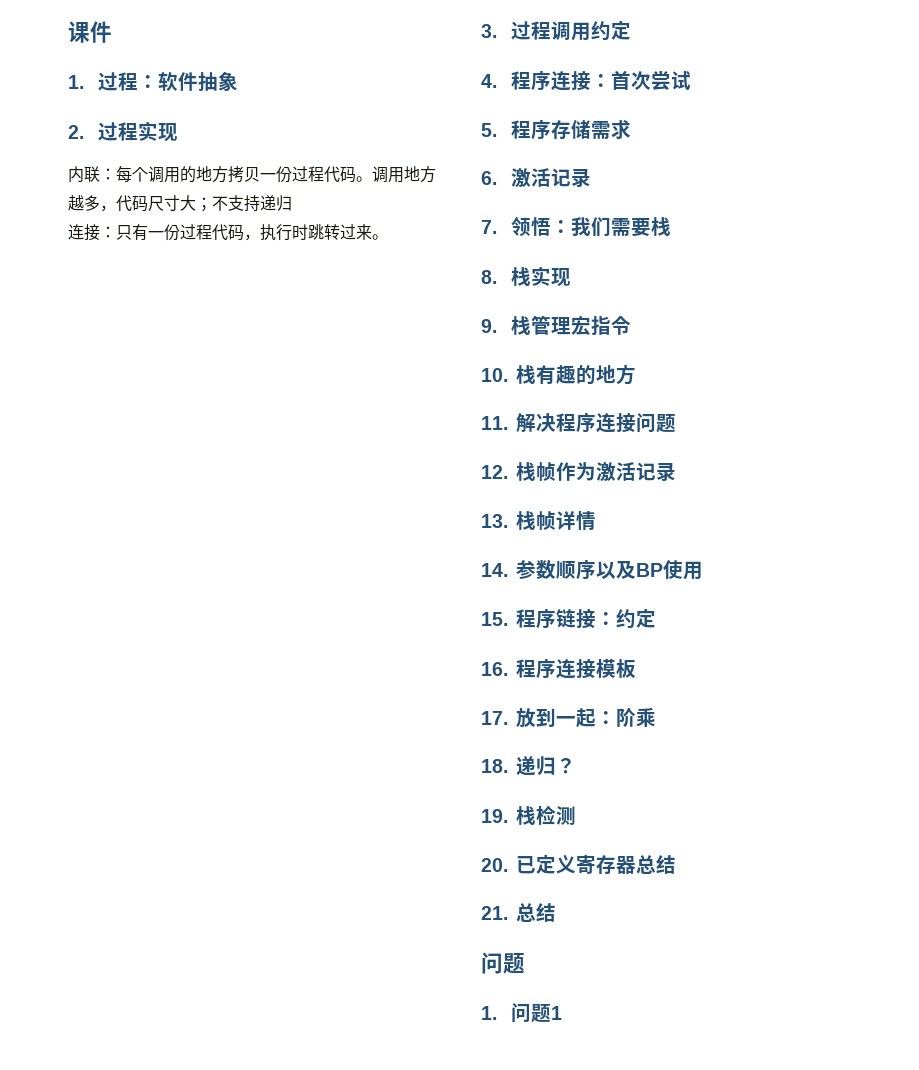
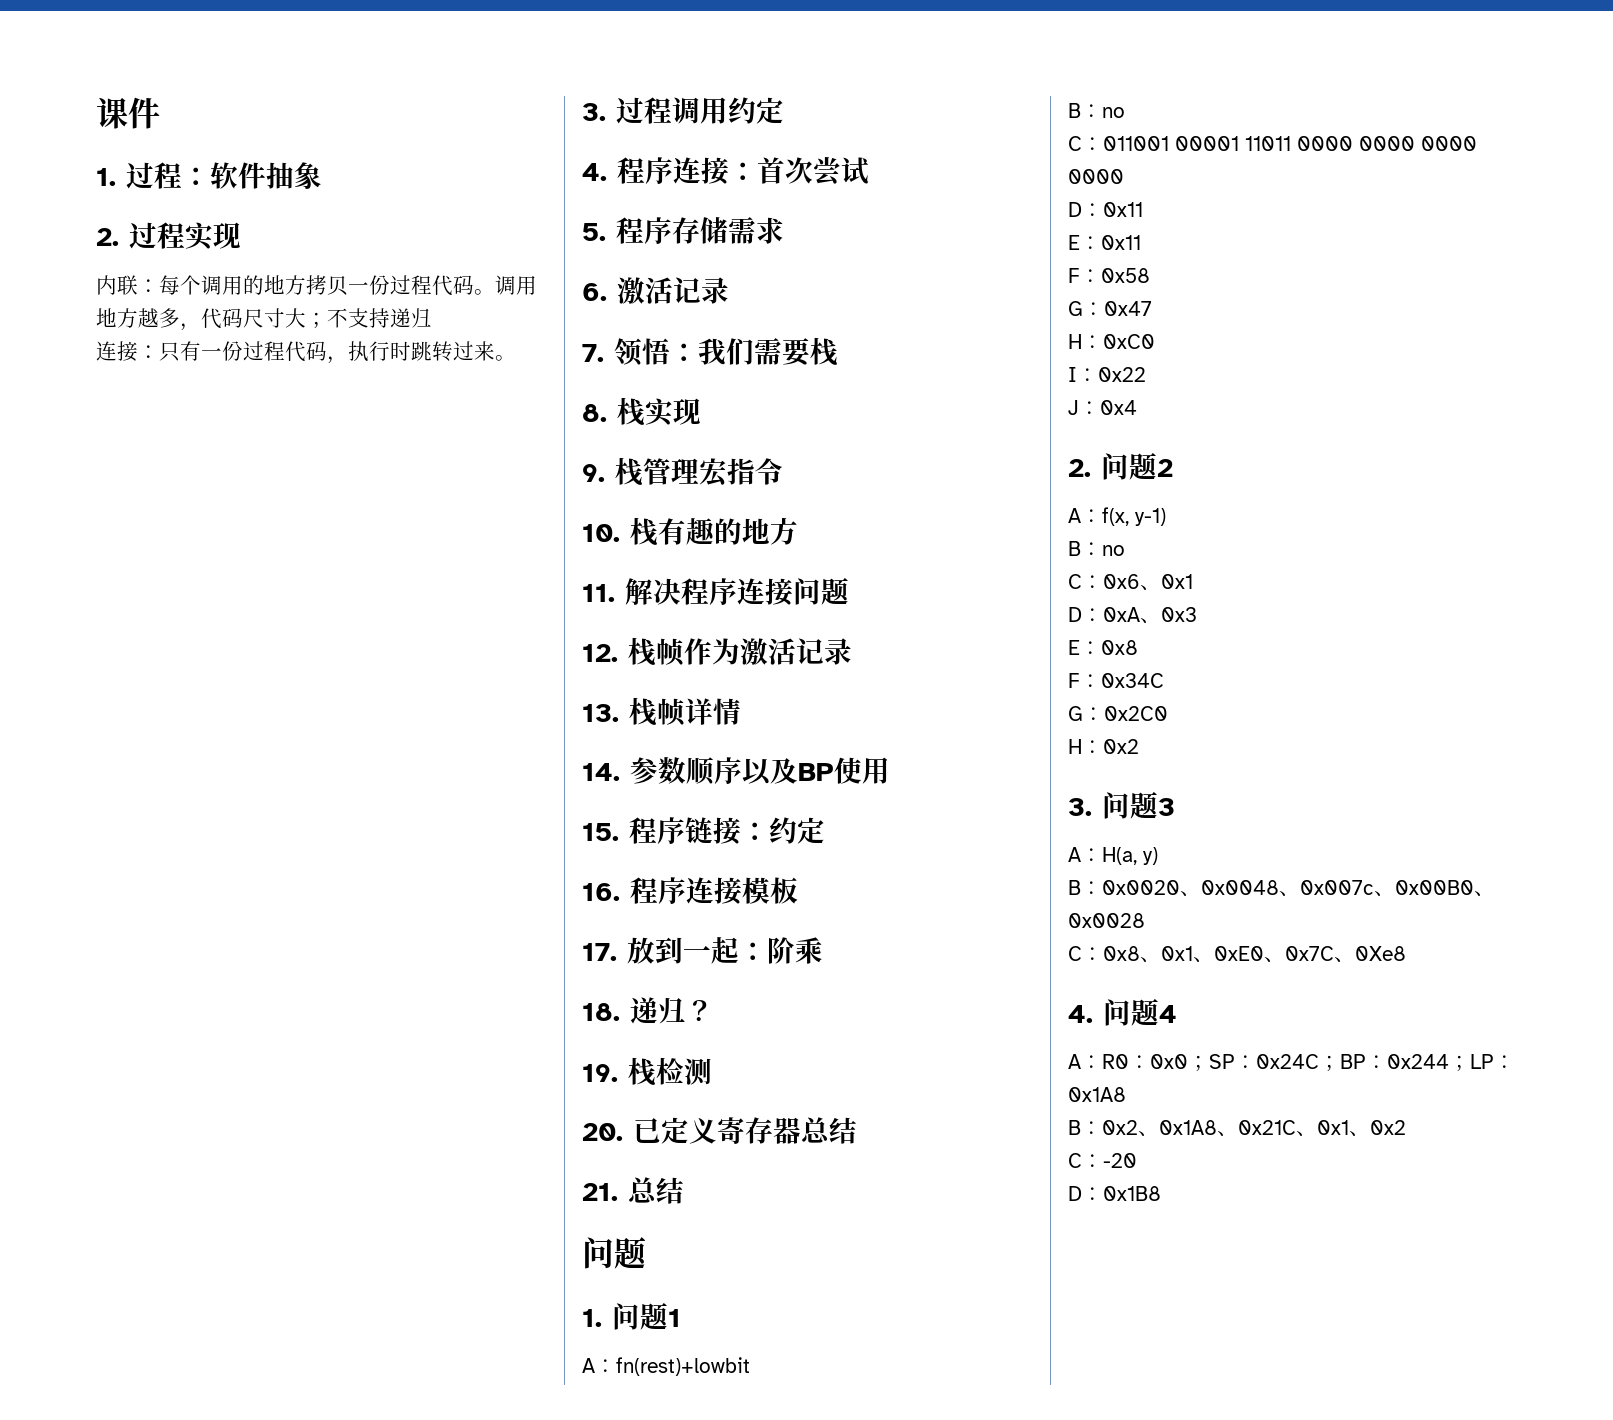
(562, 1013) none -> [582,1357,750,1376] [1068,103,1125,118] [1068,136,1477,151] [1068,169,1124,184] [1068,202,1143,217] [1068,235,1141,250] [1068,268,1150,283] [1068,301,1152,316] [1068,334,1155,349] [1068,367,1146,382] [1068,400,1137,415] [1068,452,1174,480] [1068,507,1166,526] [1068,541,1125,556] [1068,574,1193,591] [1068,607,1197,624] [1068,640,1138,655] [1068,673,1164,688] [1068,706,1168,721] [1068,739,1139,754] [1068,791,1176,819] [1068,847,1158,865] [1068,880,1495,897] [1068,913,1145,928] [1068,946,1406,963] [1068,998,1178,1026] [1068,1054,1515,1071] [1068,1087,1126,1102] [1068,1120,1406,1137] [1068,1153,1137,1168] [1068,1186,1161,1201] // A：fn(rest)+lowbit // B：no // C：011001 00001 11011 0000 0000 0000 0000 // D：0x11 // E：0x11 // F：0x58 // G：0x47 // H：0xC0 // I：0x22 // J：0x4 // 2.问题2 // A：f(x, y-1) // B：no // C：0x6、0x1 // D：0xA、0x3 // E：0x8 // F：0x34C // G：0x2C0 // H：0x2 // 3.问题3 // A：H(a, y) // B：0x0020、0x0048、0x007c、0x00B0、0x0028 // C：0x8、0x1、0xE0、0x7C、0Xe8 // 4.问题4 // A：R0：0x0；SP：0x24C；BP：0x244；LP：0x1A8 // B：0x2、0x1A8、0x21C、0x1、0x2 // C：-20 // D：0x1B8

